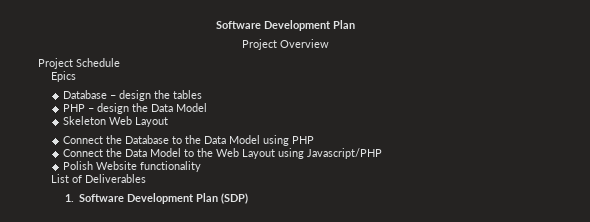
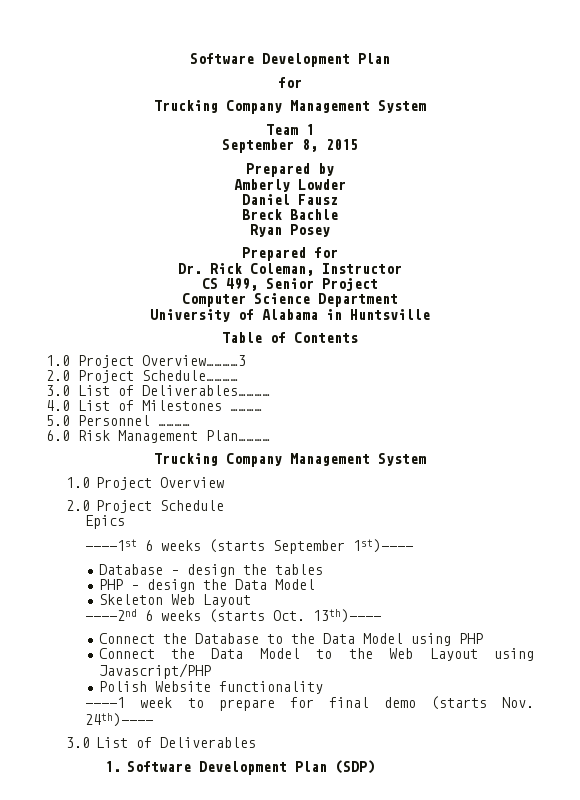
(355, 24) none -> [278,77,302,88] [154,100,426,114] [266,124,314,135] [222,139,358,153] [246,163,334,177] [234,179,346,192] [242,194,338,205] [242,209,338,220] [250,224,330,237] [242,247,338,261] [178,263,402,276] [202,278,378,291] [182,293,398,307] [150,309,430,322] [222,332,358,343] [46,355,246,368] [46,370,238,383] [46,385,270,396] [46,400,262,411] [46,415,190,426] [46,430,270,443] [154,453,426,467] [65,477,90,488] for // Trucking Company Management System // Team 1 // September 8, 2015 // Prepared by // Amberly Lowder // Daniel Fausz // Breck Bachle // Ryan Posey // Prepared for // Dr. Rick Coleman, Instructor // CS 499, Senior Project // Computer Science Department // University of Alabama in Huntsville // Table of Contents // 1.0 Project Overview…………3 // 2.0 Project Schedule………… // 3.0 List of Deliverables………… // 4.0 List of Milestones ………… // 5.0 Personnel ………… // 6.0 Risk Management Plan………… // Trucking Company Management System // 1.0
(329, 43) none -> [65,500,90,511] 2.0
(77, 76) none -> [85,539,414,554] // ----1st 6 weeks (starts September 1st)----
(169, 122) none -> [85,609,382,623] // ----2nd 6 weeks (starts Oct. 13th)----
(202, 166) none -> [85,696,534,711] [85,713,154,727] [65,737,90,748] ----1 week to prepare for final demo (starts Nov. 24th)---- // 3.0

